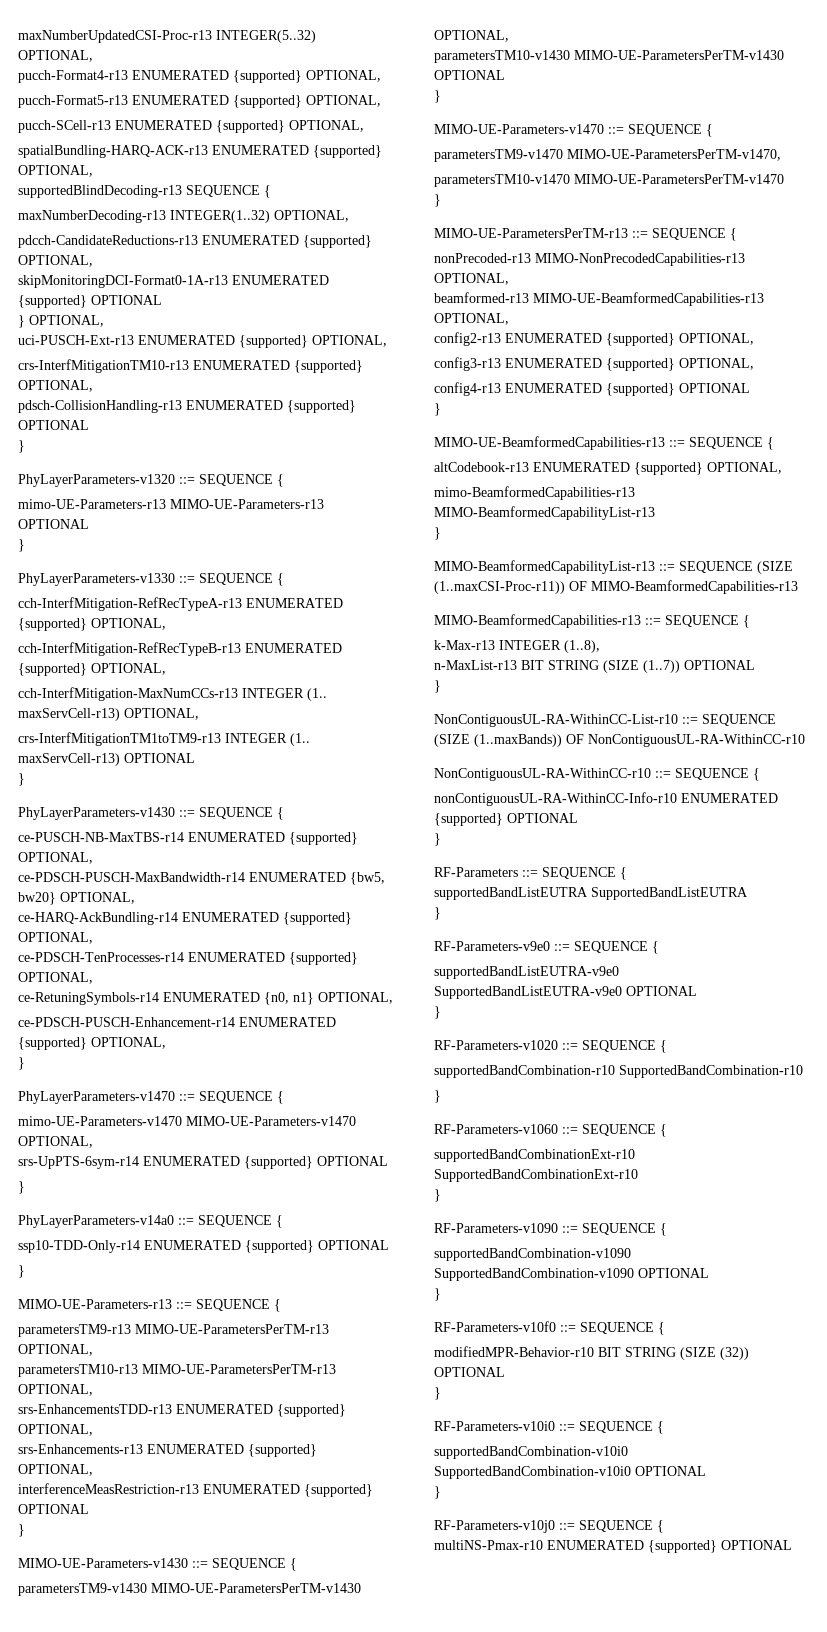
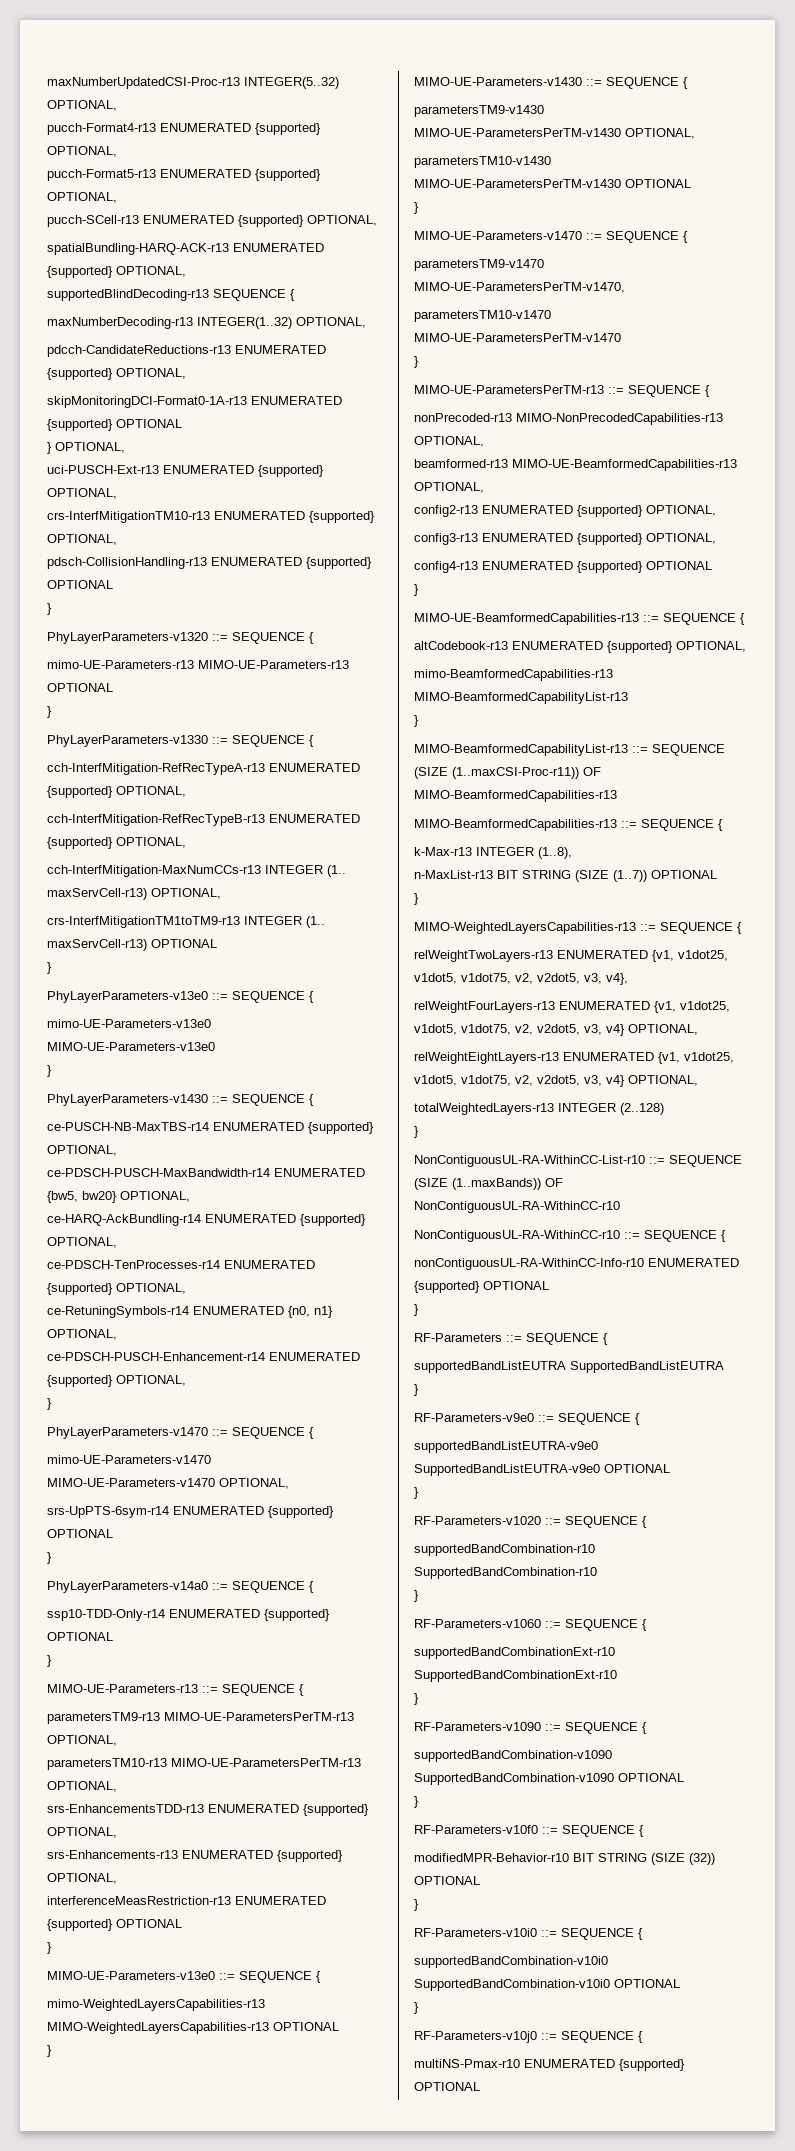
(25, 779) none -> [47,991,314,1003] [47,1019,211,1028] [47,1042,215,1051] [47,1065,52,1077] // PhyLayerParameters-v13e0 ::= SEQUENCE { // mimo-UE-Parameters-v13e0 MIMO-UE-Parameters-v13e0 // }
(25, 1530) none -> [47,1971,321,1983] [47,1999,265,2011] [47,2022,339,2034] [47,2045,52,2057] // MIMO-UE-Parameters-v13e0 ::= SEQUENCE { // mimo-WeightedLayersCapabilities-r13 MIMO-WeightedLayersCapabilities-r13 OPTIONAL // }
(441, 686) none -> [414,922,742,934] [414,950,728,962] [414,973,628,985] [414,1001,730,1013] [414,1024,698,1036] [414,1052,734,1064] [414,1075,698,1087] [414,1103,664,1115] [414,1126,419,1138] // MIMO-WeightedLayersCapabilities-r13 ::= SEQUENCE { // relWeightTwoLayers-r13 ENUMERATED {v1, v1dot25, v1dot5, v1dot75, v2, v2dot5, v3, v4}, // relWeightFourLayers-r13 ENUMERATED {v1, v1dot25, v1dot5, v1dot75, v2, v2dot5, v3, v4} OPTIONAL, // relWeightEightLayers-r13 ENUMERATED {v1, v1dot25, v1dot5, v1dot75, v2, v2dot5, v3, v4} OPTIONAL, // totalWeightedLayers-r13 INTEGER (2..128) // }

